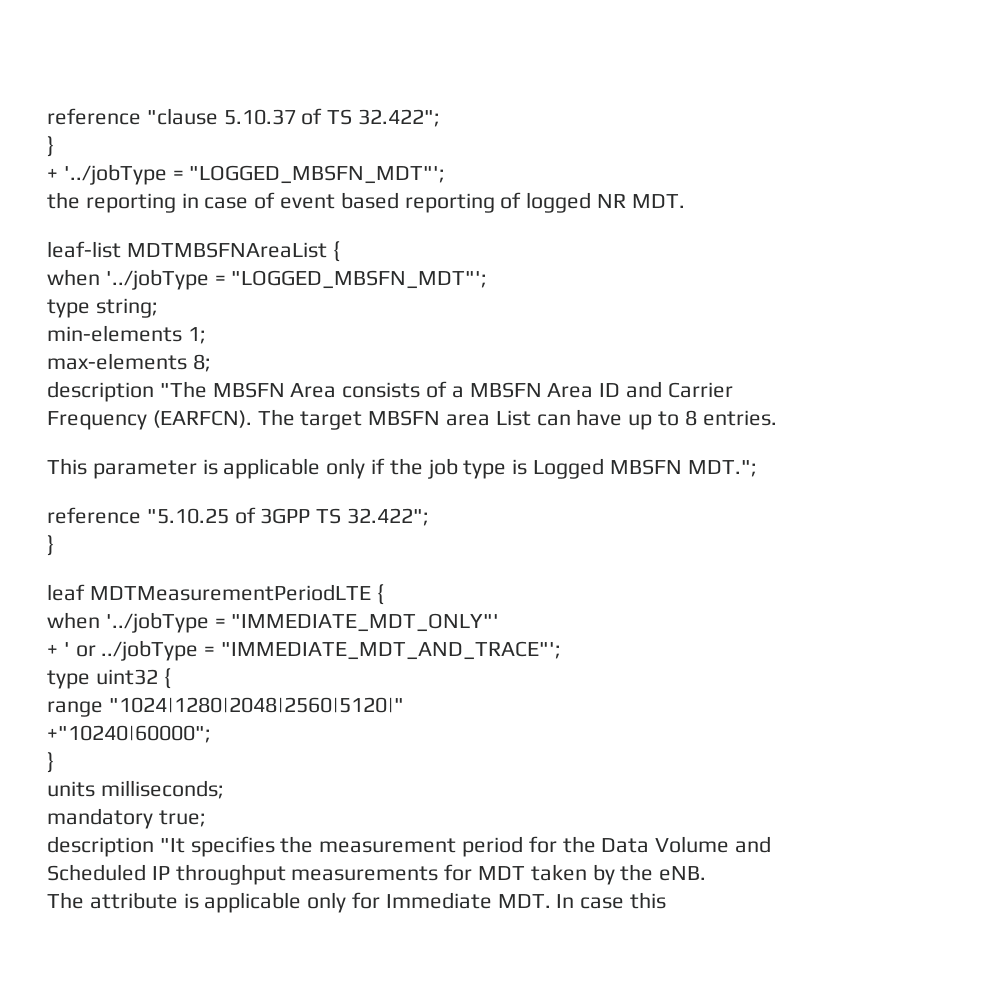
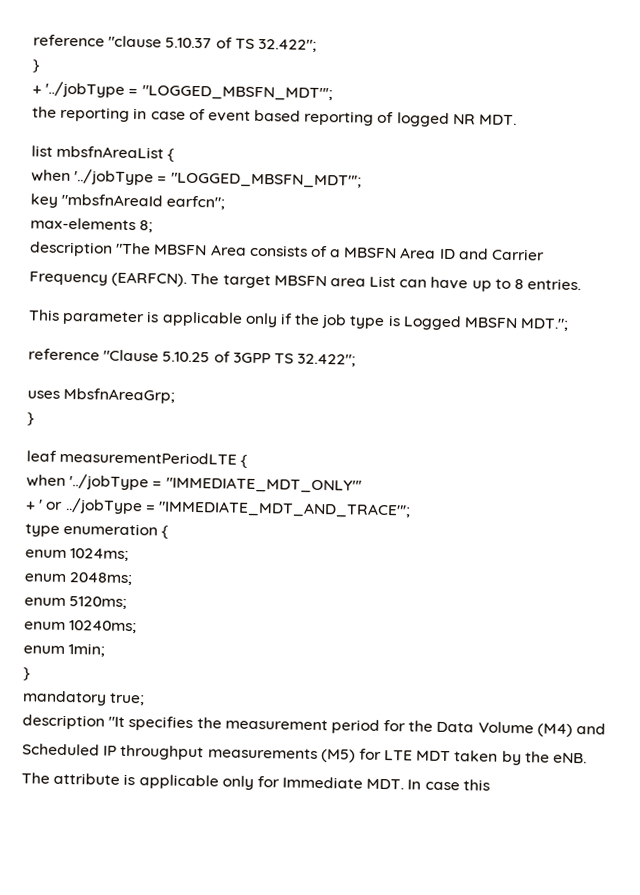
[47,241,327,258] leaf-list MDTMBSFNAreaList -> [31,145,165,159] list mbsfnAreaList
[47,298,158,318] [47,325,206,344] type string; // min-elements 1; -> [30,193,226,210] key "mbsfnAreaId earfcn";
[146,508,229,524] "5.10.25 -> [103,349,211,363] "Clause 5.10.25
(430, 517) none -> [27,387,176,404] // uses MbsfnAreaGrp;
[89,584,371,601] MDTMeasurementPeriodLTE -> [59,450,238,465] measurementPeriodLTE
[95,668,171,689] [47,697,404,717] [47,725,211,743] [47,752,54,773] [47,780,224,799] uint32 { // range "1024|1280|2048|2560|5120|" // +"10240|60000"; // } // units milliseconds; -> [63,522,169,539] [25,548,130,562] [24,572,134,586] [24,596,128,609] [24,620,138,634] [23,643,106,657] [23,667,31,681] enumeration { // enum 1024ms; // enum 2048ms; // enum 5120ms; // enum 10240ms; // enum 1min; // }
(730, 844) none -> [536,723,573,738] (M4)
[444,864,473,881] for -> [320,748,414,763] (M5) for LTE

